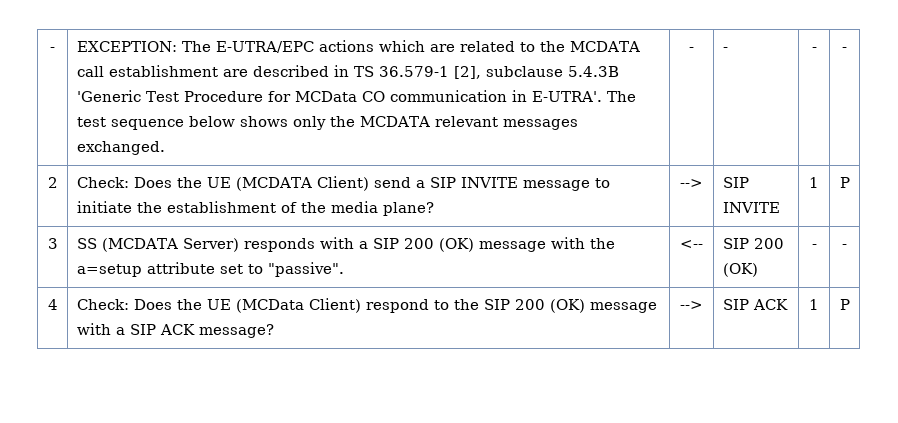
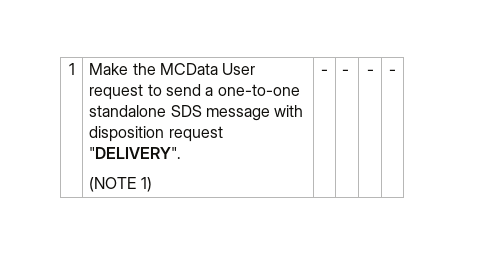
[50,47,55,52] [76,40,640,53] [76,65,619,79] [76,90,636,102] [76,116,578,130] [76,141,165,155] [689,47,694,52] [722,47,728,52] [811,47,817,52] [842,47,847,52] [47,177,58,188] [76,176,610,191] [76,201,434,216] [680,179,703,188] [722,177,749,188] [722,202,780,213] [809,177,819,188] [839,177,850,188] [47,238,58,249] [76,237,615,252] [76,262,344,277] [680,240,703,249] [722,238,784,249] [722,263,758,277] [811,244,817,249] [842,244,847,249] [47,299,58,310] [76,298,657,313] [76,323,274,338] [680,301,703,310] [722,299,788,310] [809,299,819,310] [839,299,850,310] - | EXCEPTION: The E-UTRA/EPC actions which are related to the MCDATA call establishment are described in TS 36.579-1 [2], subclause 5.4.3B 'Generic Test Procedure for MCData CO communication in E-UTRA'. The test sequence below shows only the MCDATA relevant messages exchanged. | - | - | - | - // 2 | Check: Does the UE (MCDATA Client) send a SIP INVITE message to initiate the establishment of the media plane? | --> | SIP INVITE | 1 | P // 3 | SS (MCDATA Server) responds with a SIP 200 (OK) message with the a=setup attribute set to "passive". | <-- | SIP 200 (OK) | - | - // 4 | Check: Does the UE (MCData Client) respond to the SIP 200 (OK) message with a SIP ACK message? | --> | SIP ACK | 1 | P -> [68,63,75,75] [89,63,256,75] [89,84,300,100] [89,105,304,121] [89,126,223,142] [89,147,182,159] [89,177,152,192] [321,69,328,75] [342,69,350,75] [366,69,374,75] [389,69,396,75] 1 | Make the MCData User request to send a one-to-one standalone SDS message with disposition request "DELIVERY". // (NOTE 1) | - | - | - | -

